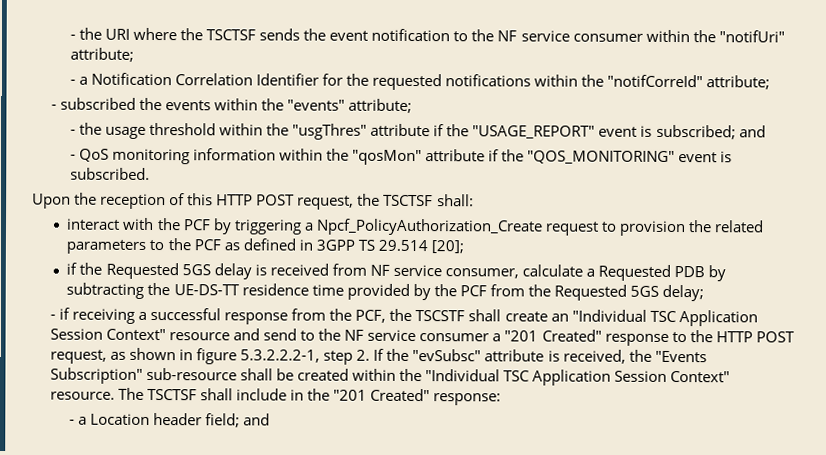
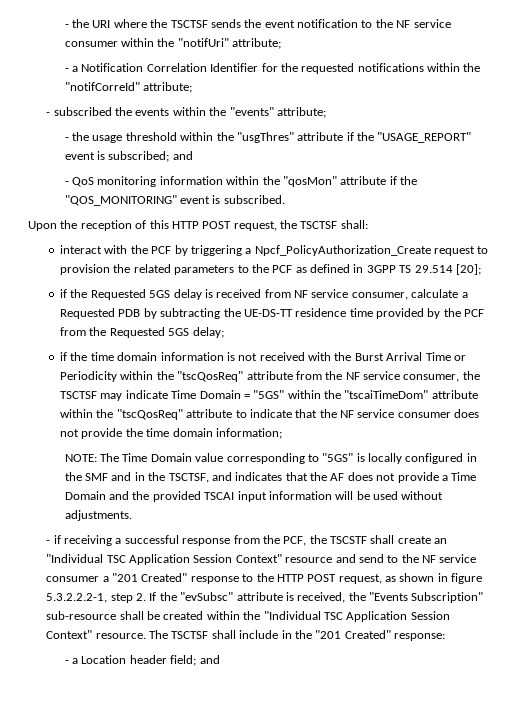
(705, 293) none -> [60,352,466,361] [60,371,480,382] [60,390,478,401] [60,409,480,420] [60,428,282,439] [64,453,477,464] [64,472,477,483] [64,491,444,502] [64,510,132,521] // if the time domain information is not received with the Burst Arrival Time or Periodicity within the "tscQosReq" attribute from the NF service consumer, the TSCTSF may indicate Time Domain = "5GS" within the "tscaiTimeDom" attribute within the "tscQosReq" attribute to indicate that the NF service consumer does not provide the time domain information; // NOTE: The Time Domain value corresponding to "5GS" is locally configured in the SMF and in the TSCTSF, and indicates that the AF does not provide a Time Domain and the provided TSCAI input information will be used without adjustments.

